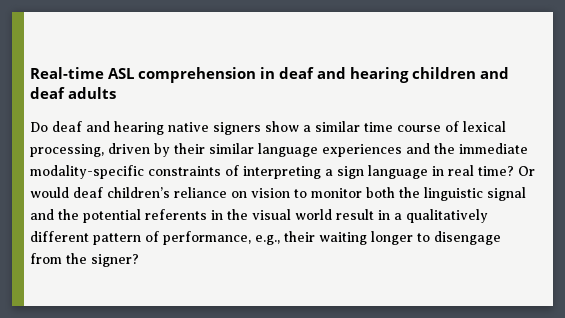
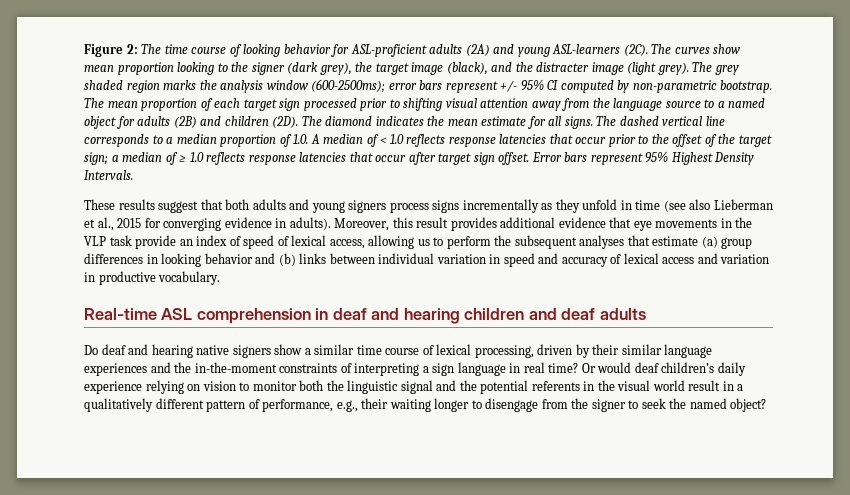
(30, 73) none -> [84,44,742,57] [84,62,739,75] [84,79,773,93] [84,98,766,111] [84,116,725,129] [84,134,772,147] [84,151,755,165] [84,170,133,180] [84,199,773,213] [84,217,753,231] [84,235,753,249] [84,253,770,267] [84,271,221,285] Figure 2: The time course of looking behavior for ASL-proficient adults (2A) and young ASL-learners (2C). The curves show mean proportion looking to the signer (dark grey), the target image (black), and the distracter image (light grey). The grey shaded region marks the analysis window (600-2500ms); error bars represent +/- 95% CI computed by non-parametric bootstrap. The mean proportion of each target sign processed prior to shifting visual attention away from the language source to a named object for adults (2B) and children (2D). The diamond indicates the mean estimate for all signs. The dashed vertical line corresponds to a median proportion of 1.0. A median of < 1.0 reflects response latencies that occur prior to the offset of the target sign; a median of ≥ 1.0 reflects response latencies that occur after target sign offset. Error bars represent 95% Highest Density Intervals. // These results suggest that both adults and young signers process signs incrementally as they unfold in time (see also Lieberman et al., 2015 for converging evidence in adults). Moreover, this result provides additional evidence that eye movements in the VLP task provide an index of speed of lexical access, allowing us to perform the subsequent analyses that estimate (a) group differences in looking behavior and (b) links between individual variation in speed and accuracy of lexical access and variation in productive vocabulary. //
[459,143,528,154] [30,165,144,179] immediate modality-specific -> [194,362,277,373] in-the-moment
[174,187,227,198] reliance -> [717,362,746,376] [84,380,184,394] daily experience relying
[91,254,139,267] signer? -> [591,398,767,412] signer to seek the named object?

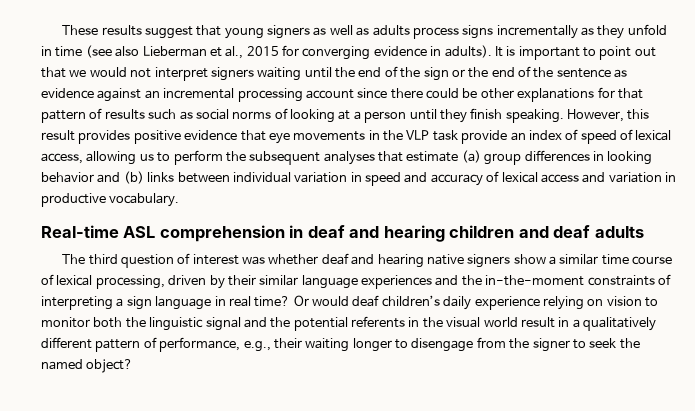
[84,44,742,57] [84,62,739,75] [84,79,773,93] [84,98,766,111] [84,116,725,129] [84,134,772,147] [84,151,755,165] [84,170,133,180] [84,199,387,213] Figure 2: The time course of looking behavior for ASL-proficient adults (2A) and young ASL-learners (2C). The curves show mean proportion looking to the signer (dark grey), the target image (black), and the distracter image (light grey). The grey shaded region marks the analysis window (600-2500ms); error bars represent +/- 95% CI computed by non-parametric bootstrap. The mean proportion of each target sign processed prior to shifting visual attention away from the language source to a named object for adults (2B) and children (2D). The diamond indicates the mean estimate for all signs. The dashed vertical line corresponds to a median proportion of 1.0. A median of < 1.0 reflects response latencies that occur prior to the offset of the target sign; a median of ≥ 1.0 reflects response latencies that occur after target sign offset. Error bars represent 95% Highest Density Intervals. // These results suggest that both adults and young signers -> [62,25,410,39] These results suggest that young signers as well as adults
[334,218,390,231] Moreover, -> [494,46,656,60] [41,66,628,81] [41,87,643,102] [41,108,624,123] It is important to point out that we would not interpret signers waiting until the end of the sign or the end of the sentence as evidence against an incremental processing account since there could be other explanations for that pattern of results such as social norms of looking at a person until they finish speaking. However,
[500,217,556,228] additional -> [133,130,181,144] positive
[84,345,98,355] Do -> [62,253,319,268] The third question of interest was whether

